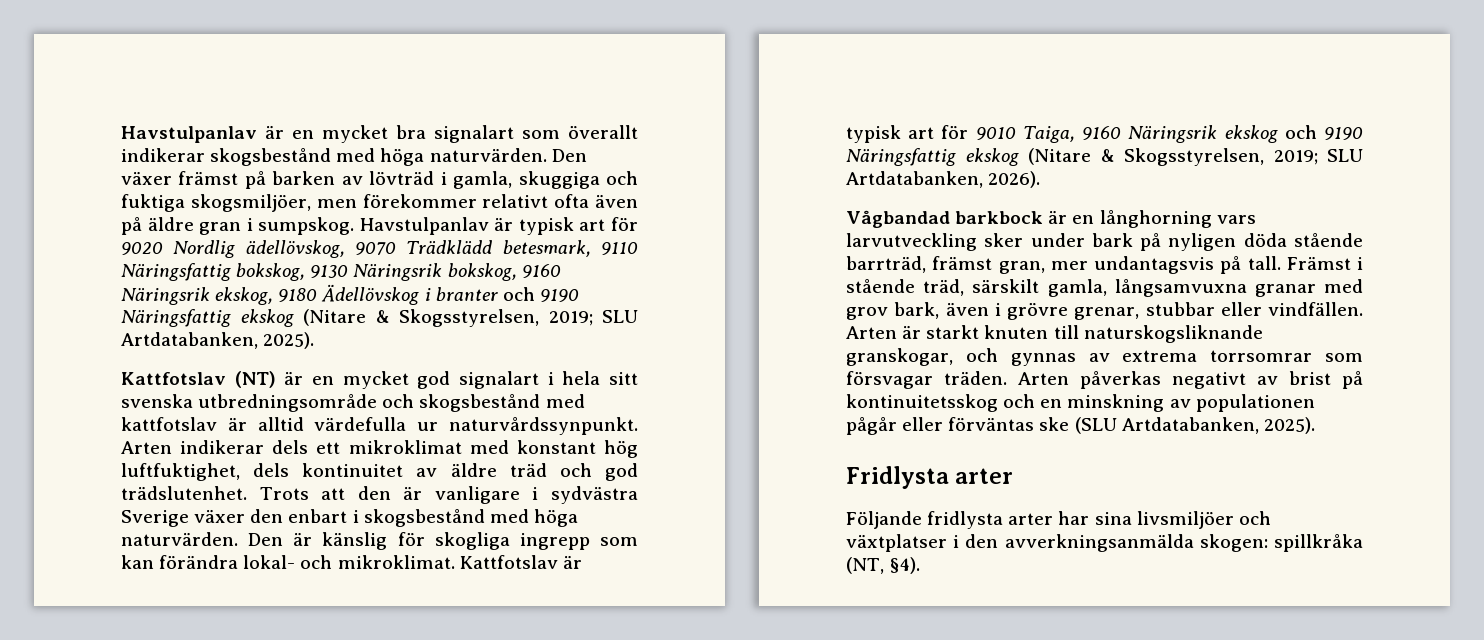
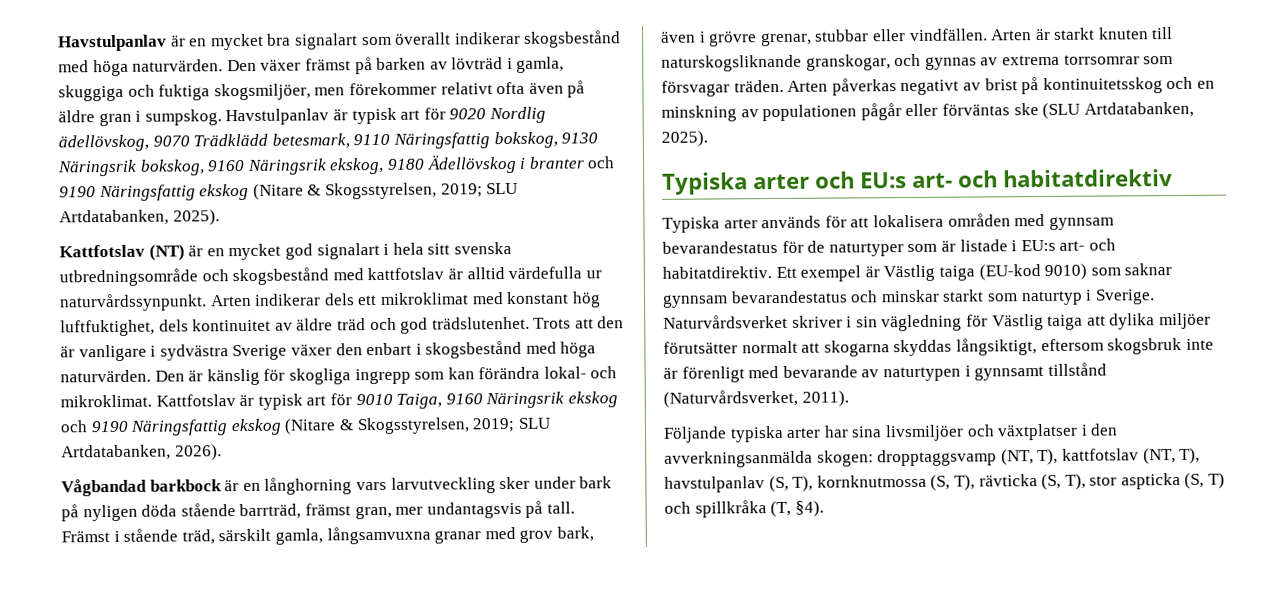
[846,466,1014,489] Fridlysta arter -> [662,169,1173,195] [662,213,1114,233] [662,238,1116,257] [662,263,1173,282] [662,289,1155,308] [663,312,1211,332] [663,337,1214,357] [663,362,1107,383] [663,389,849,408] Typiska arter och EU:s art- och habitatdirektiv // Typiska arter används för att lokalisera områden med gynnsam bevarandestatus för de naturtyper som är listade i EU:s art- och habitatdirektiv. Ett exempel är Västlig taiga (EU-kod 9010) som saknar gynnsam bevarandestatus och minskar starkt som naturtyp i Sverige. Naturvårdsverket skriver i sin vägledning för Västlig taiga att dylika miljöer förutsätter normalt att skogarna skyddas långsiktigt, eftersom skogsbruk inte är förenligt med bevarande av naturtypen i gynnsamt tillstånd (Naturvårdsverket, 2011).
[927,511,1004,529] fridlysta -> [729,425,784,443] typiska
[1274,534,1363,552] [846,557,884,574] spillkråka (NT, -> [877,447,1201,467] [664,472,1226,493] [664,500,792,518] dropptaggsvamp (NT, T), kattfotslav (NT, T), havstulpanlav (S, T), kornknutmossa (S, T), rävticka (S, T), stor aspticka (S, T) och spillkråka (T,

